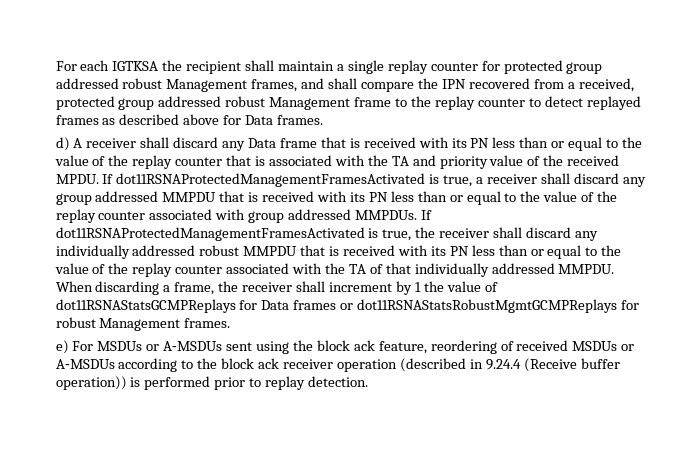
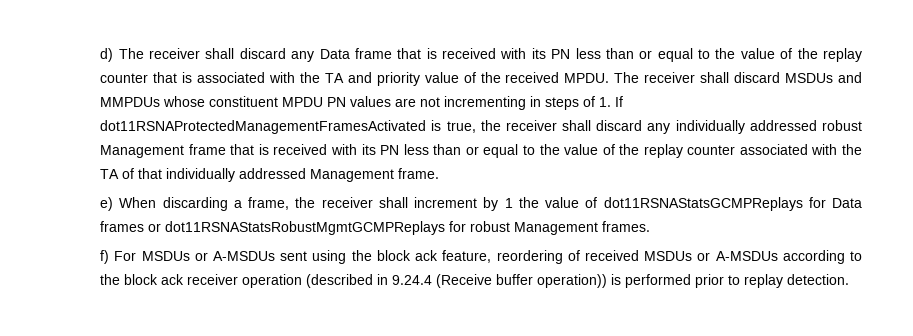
[55,60,603,74] [55,78,634,92] [55,96,641,110] [55,114,324,125] [55,137,83,151] For each IGTKSA the recipient shall maintain a single replay counter for protected group addressed robust Management frames, and shall compare the IPN recovered from a received, protected group addressed robust Management frame to the replay counter to detect replayed frames as described above for Data frames. // d) A -> [100,48,144,62] d) The
[102,173,646,187] [55,191,618,205] [55,209,418,223] If dot11RSNAProtectedManagementFramesActivated is true, a receiver shall discard any group addressed MMPDU that is received with its PN less than or equal to the value of the replay counter associated with group addressed MMPDUs. -> [614,72,862,83] [100,96,612,110] The receiver shall discard MSDUs and MMPDUs whose constituent MPDU PN values are not incrementing in steps of 1.
[243,246,298,256] MMPDU -> [100,144,226,158] Management frame
[558,264,615,274] MMPDU. -> [310,168,440,182] [100,197,114,211] Management frame. // e)
[55,340,69,354] e) -> [100,250,110,264] f)

